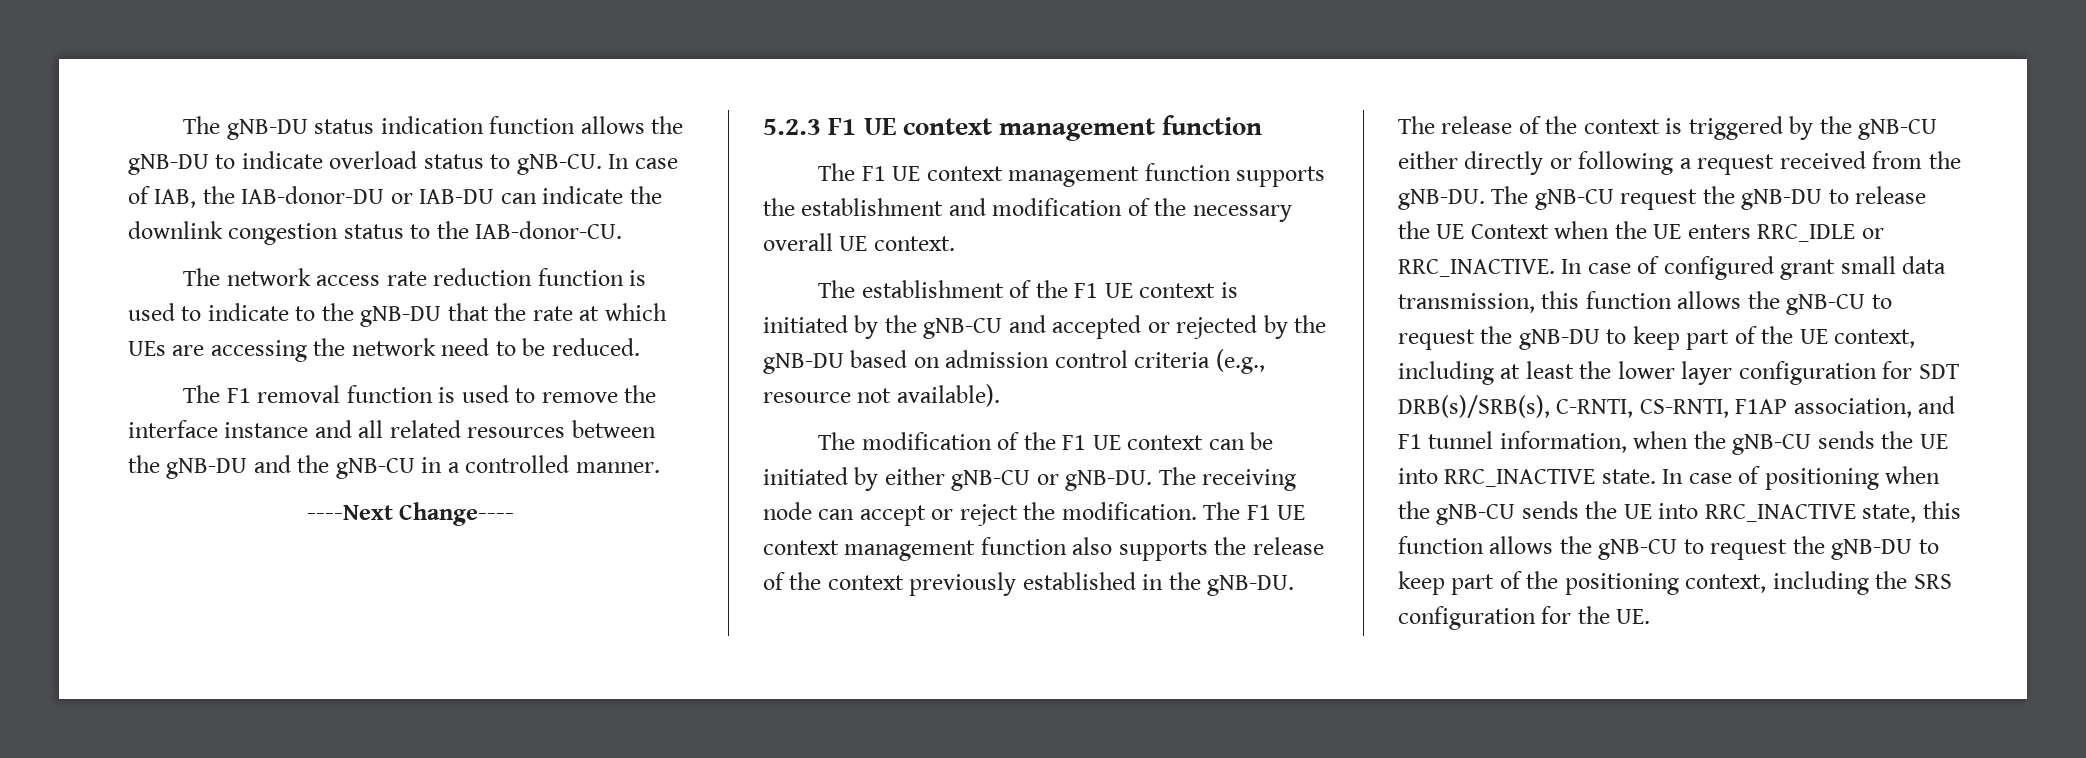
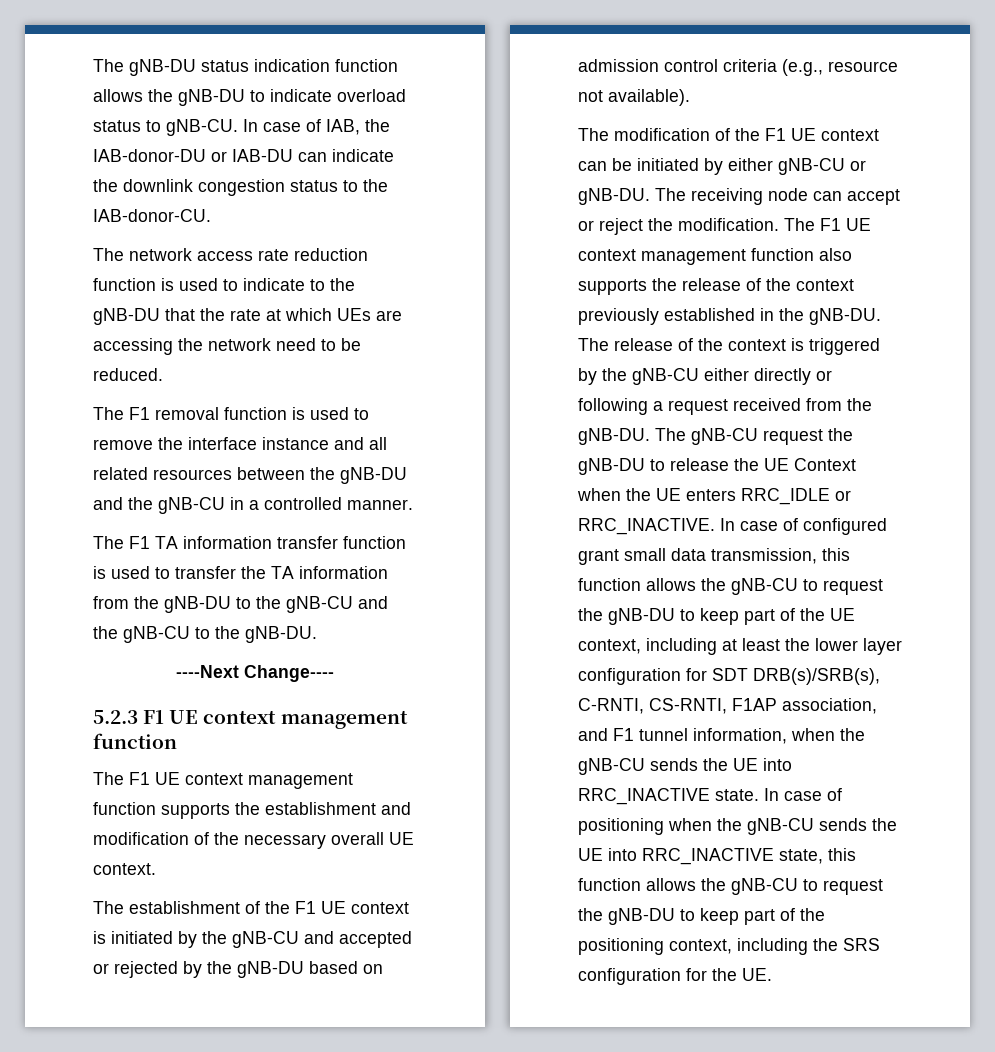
(660, 467) none -> [93,536,406,549] [93,566,388,579] [93,596,388,613] [93,626,317,643] // The F1 TA information transfer function is used to transfer the TA information from the gNB-DU to the gNB-CU and the gNB-CU to the gNB-DU.

